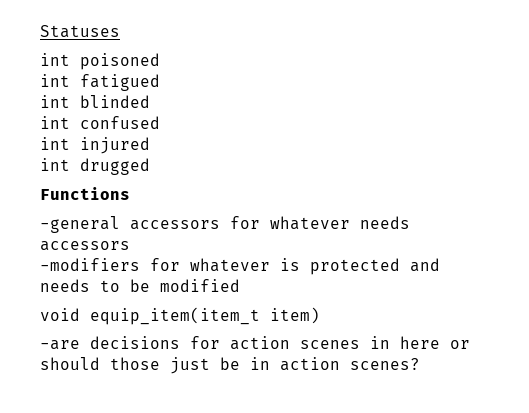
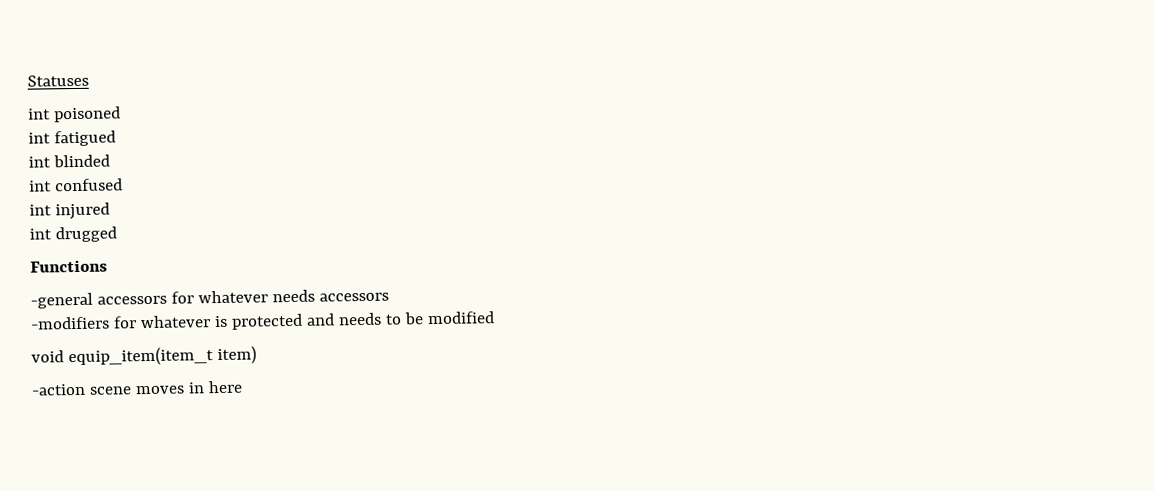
[40,336,470,350] [40,357,420,374] -are decisions for action scenes in here or should those just be in action scenes? -> [31,380,243,396] -action scene moves in here

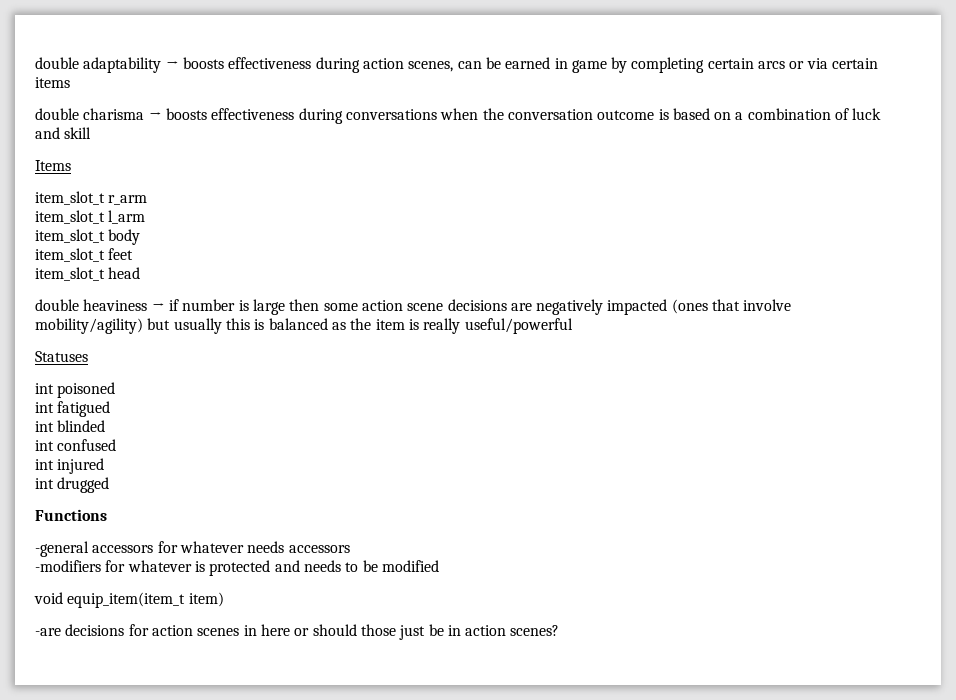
(27, 80) none -> [35,57,879,73] [35,77,70,88] [35,108,882,124] [35,127,92,139] [35,160,71,171] [35,191,148,205] [35,210,146,224] [35,229,141,245] [35,248,134,262] [35,267,141,281] [35,299,792,315] [35,318,573,334] double adaptability → boosts effectiveness during action scenes, can be earned in game by completing certain arcs or via certain items // double charisma → boosts effectiveness during conversations when the conversation outcome is based on a combination of luck and skill // Items // item_slot_t r_arm // item_slot_t l_arm // item_slot_t body // item_slot_t feet // item_slot_t head // double heaviness → if number is large then some action scene decisions are negatively impacted (ones that involve mobility/agility) but usually this is balanced as the item is really useful/powerful //
[31,380,243,396] -action scene moves in here -> [35,624,560,640] -are decisions for action scenes in here or should those just be in action scenes?

